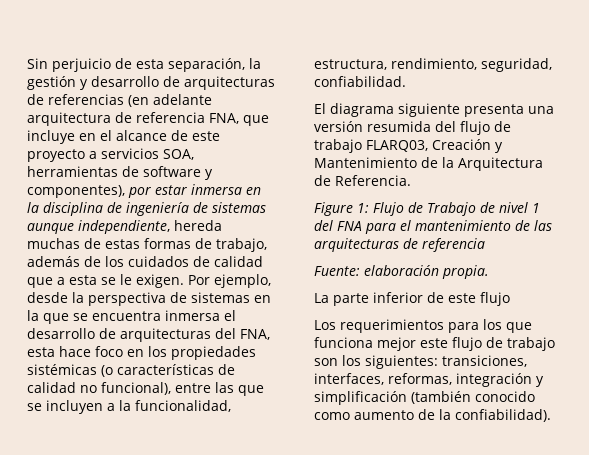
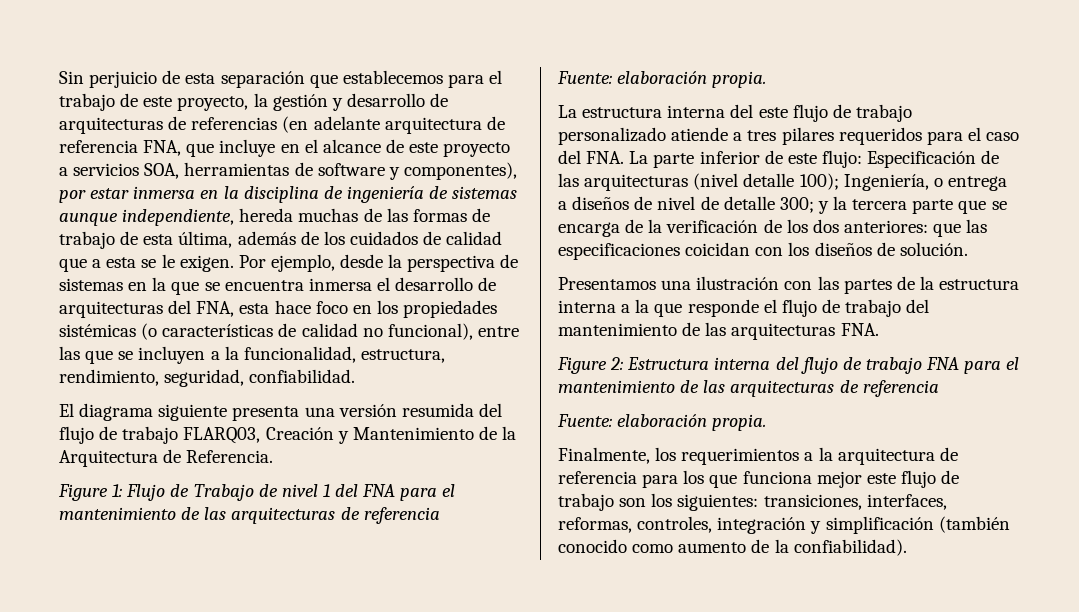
[168,58,245,72] separación, -> [220,70,503,88] [59,93,249,111] separación que establecemos para el trabajo de este proyecto,
[105,239,140,249] estas -> [386,208,408,222] las
[216,238,267,252] trabajo, -> [59,231,233,249] trabajo de esta última,
[333,292,510,306] [314,319,444,333] parte inferior de este flujo // Los requerimientos -> [582,104,912,122] [558,127,1020,145] [558,150,1000,168] [558,173,1007,191] [558,196,1007,214] [558,219,988,237] [558,242,968,260] [558,276,1020,294] [558,299,930,317] [558,322,879,340] [557,357,1020,374] [558,380,939,397] [557,414,767,431] [558,447,958,465] [558,471,637,484] estructura interna del este flujo de trabajo personalizado atiende a tres pilares requeridos para el caso del FNA. La parte inferior de este flujo: Especificación de las arquitecturas (nivel detalle 100); Ingeniería, o entrega a diseños de nivel de detalle 300; y la tercera parte que se encarga de la verificación de los dos anteriores: que las especificaciones coicidan con los diseños de solución. // Presentamos una ilustración con las partes de la estructura interna a la que responde el flujo de trabajo del mantenimiento de las arquitecturas FNA. // Figure 2: Estructura interna del flujo de trabajo FNA para el mantenimiento de las arquitecturas de referencia // Fuente: elaboración propia. // Finalmente, los requerimientos a la arquitectura de referencia
(452, 379) none -> [637,516,713,533] controles,

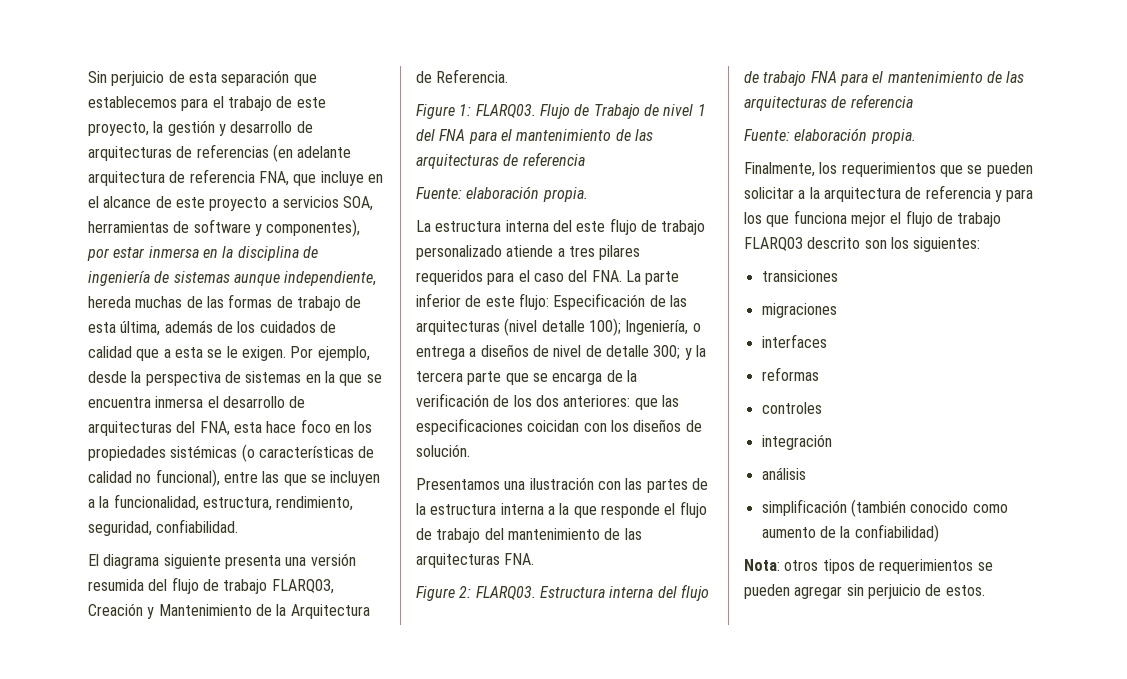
(123, 490) none -> [475,104,536,118] FLARQ03.
(624, 363) none -> [475,586,536,600] FLARQ03.
(800, 456) none -> [939,162,1033,177] [744,187,794,199] que se pueden solicitar
(637, 477) none -> [994,190,1002,202] y
[866,470,960,488] [558,493,614,511] este flujo de trabajo -> [890,210,1002,227] [744,237,861,251] el flujo de trabajo FLARQ03 descrito
[763,494,947,510] [558,516,713,533] transiciones, interfaces, reformas, controles, -> [761,270,838,282] [761,303,837,318] [761,334,827,348] [761,367,819,381] [761,402,822,414] // transiciones // migraciones // interfaces // reformas // controles //
[810,521,822,534] y -> [761,467,806,480] // análisis //
[793,539,907,556] confiabilidad). -> [854,524,939,542] [744,559,993,574] [744,584,985,599] confiabilidad) // Nota: otros tipos de requerimientos se pueden agregar sin perjuicio de estos.

